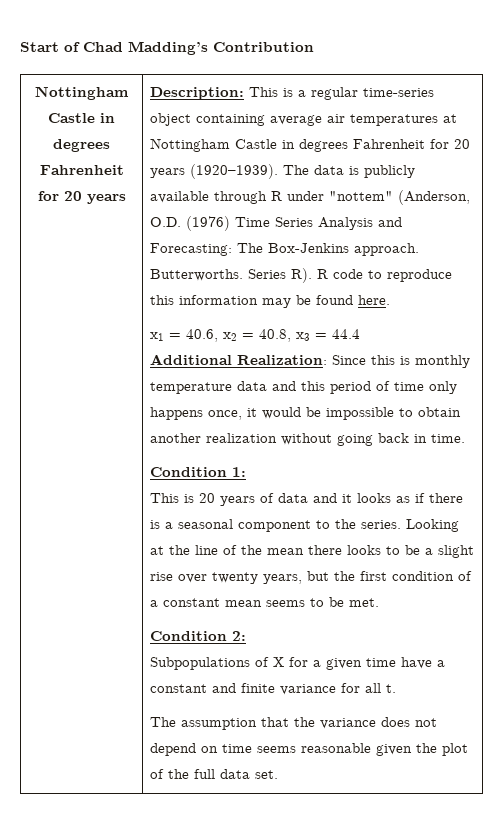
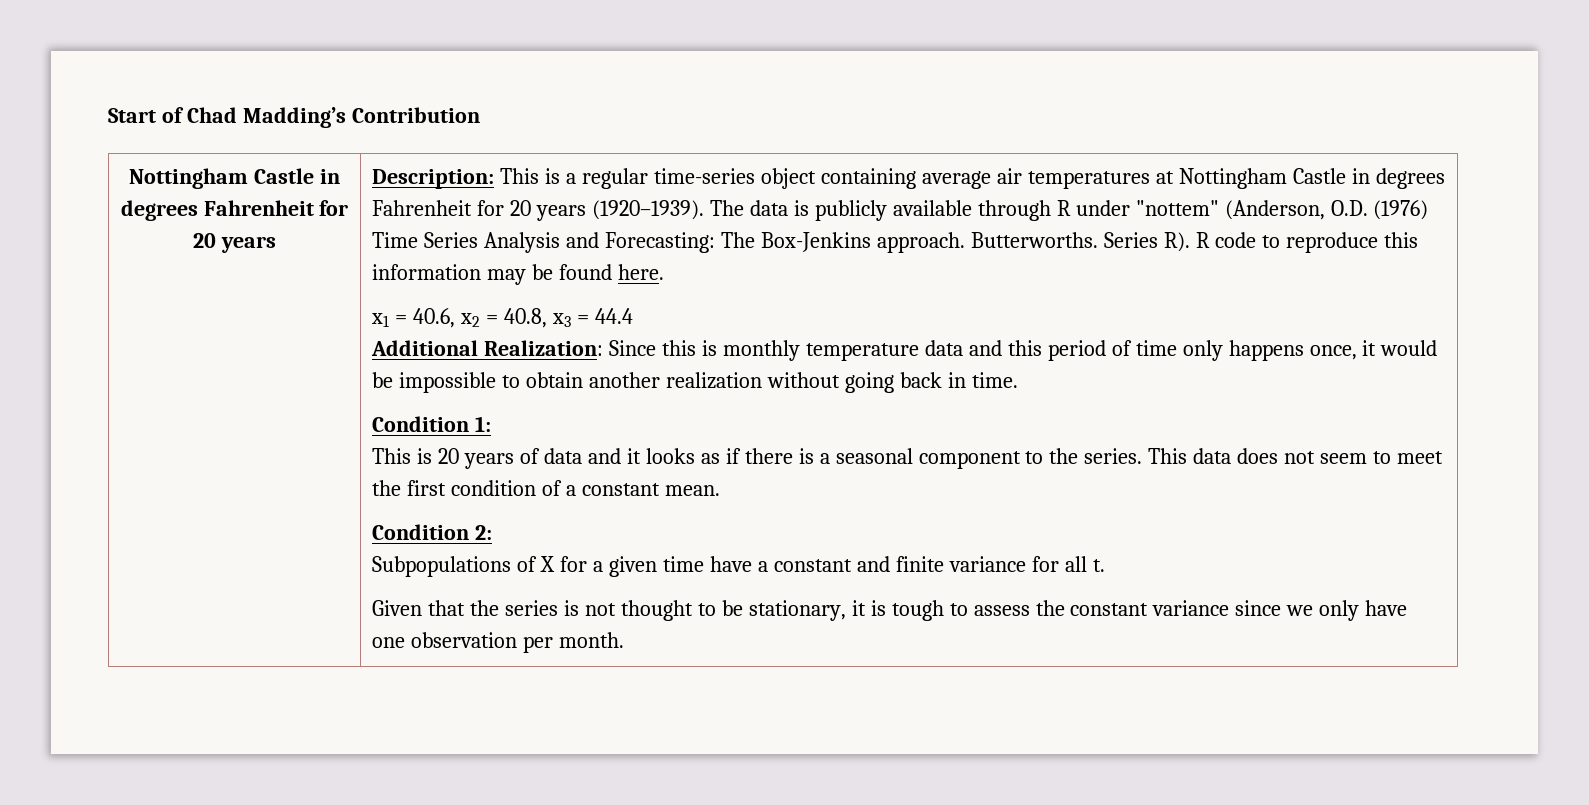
[405,519,459,532] [149,545,474,558] [149,571,329,584] Looking at the line of the mean there looks to be a slight rise over twenty years, but -> [1148,448,1443,464] This data does not seem to meet
[224,597,379,607] mean seems to be met. -> [665,485,721,496] mean.
[149,717,437,730] [149,743,468,756] [149,769,278,779] The assumption that the variance does not depend on time seems reasonable given the plot of the full data set. -> [372,600,1408,621] [372,632,625,653] Given that the series is not thought to be stationary, it is tough to assess the constant variance since we only have one observation per month.

